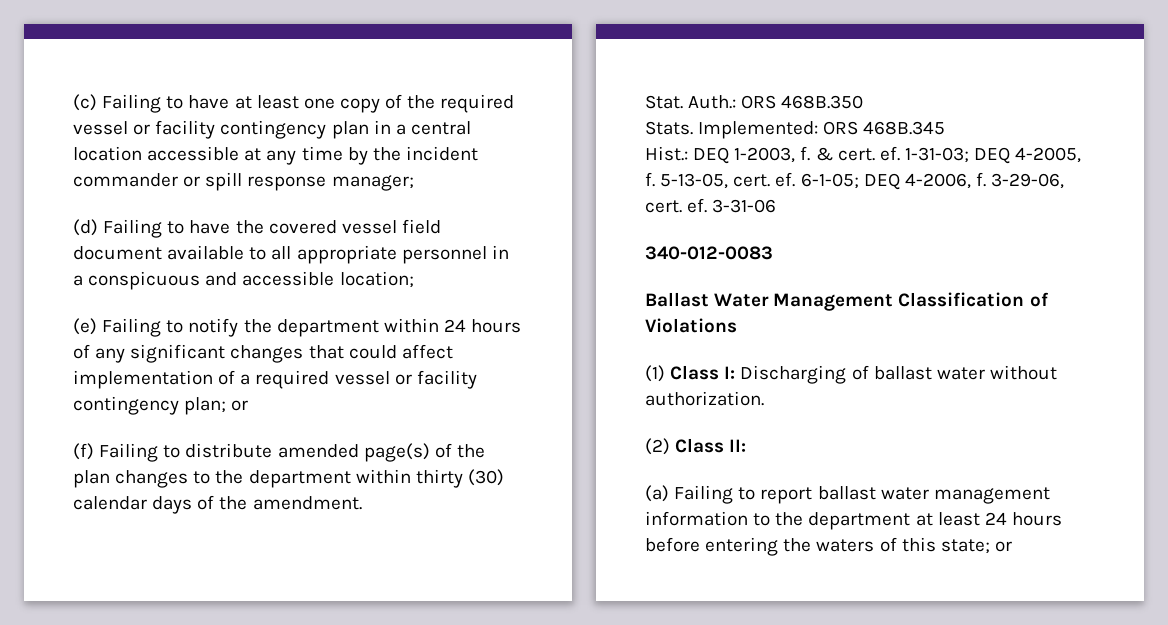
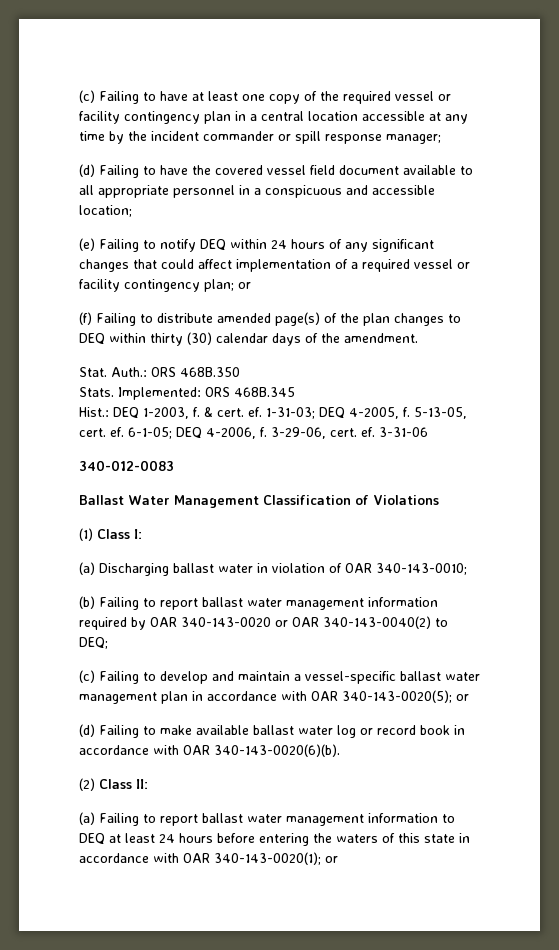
[243,319,379,337] the department -> [200,239,226,251] DEQ
[215,470,351,488] the department -> [79,333,105,345] DEQ
[740,365,1057,384] [645,391,764,406] Discharging of ballast water without authorization. -> [79,562,467,576] [79,596,438,610] [79,616,448,630] [79,637,108,649] [79,670,480,684] [79,690,469,704] [79,724,465,738] [79,744,340,757] // (a) Discharging ballast water in violation of OAR 340-143-0010; // (b) Failing to report ballast water management information required by OAR 340-143-0020 or OAR 340-143-0040(2) to DEQ; // (c) Failing to develop and maintain a vessel-specific ballast water management plan in accordance with OAR 340-143-0020(5); or // (d) Failing to make available ballast water log or record book in accordance with OAR 340-143-0020(6)(b).
[775,512,911,530] the department -> [79,833,105,845] DEQ
[940,539,990,554] state; -> [424,833,470,843] [79,852,321,865] state in accordance with OAR 340-143-0020(1);

